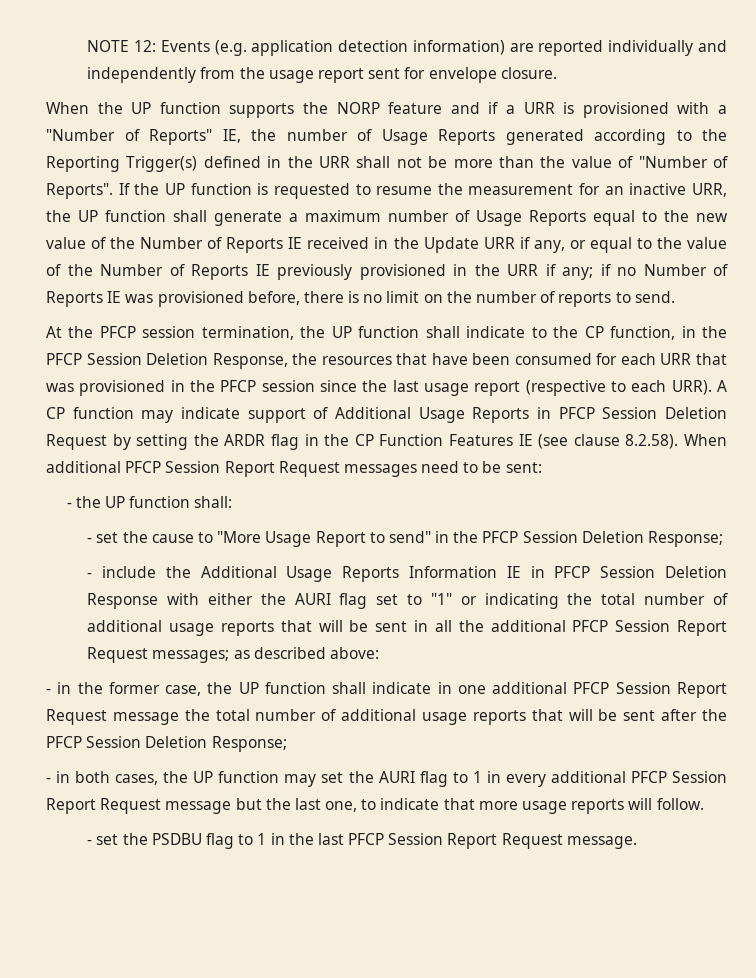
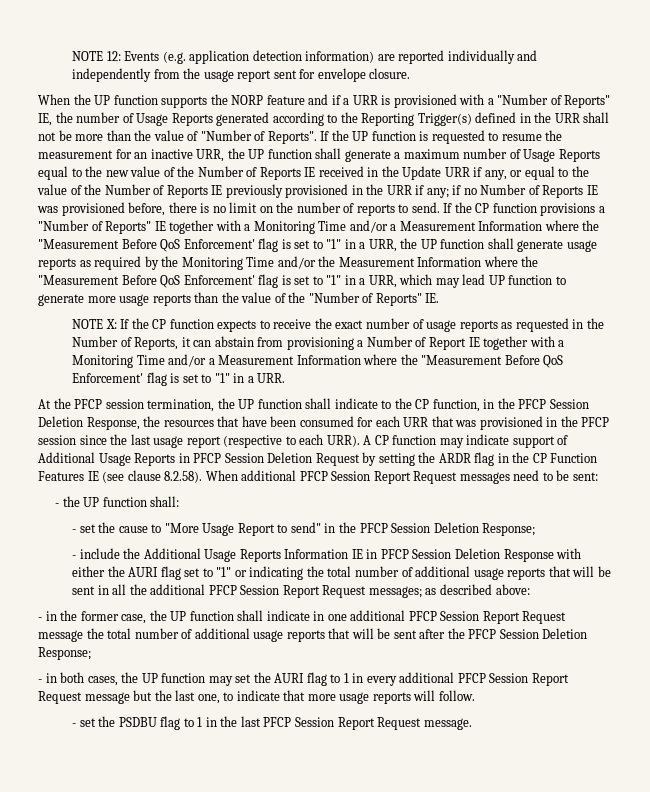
(675, 297) none -> [443,202,605,216] [38,220,600,234] [38,238,597,252] [38,256,539,270] [38,274,566,288] [38,292,440,306] [72,318,604,332] [72,336,565,350] [72,354,564,368] [72,372,286,386] If the CP function provisions a "Number of Reports" IE together with a Monitoring Time and/or a Measurement Information where the "Measurement Before QoS Enforcement' flag is set to "1" in a URR, the UP function shall generate usage reports as required by the Monitoring Time and/or the Measurement Information where the "Measurement Before QoS Enforcement' flag is set to "1" in a URR, which may lead UP function to generate more usage reports than the value of the "Number of Reports" IE. // NOTE X: If the CP function expects to receive the exact number of usage reports as requested in the Number of Reports, it can abstain from provisioning a Number of Report IE together with a Monitoring Time and/or a Measurement Information where the "Measurement Before QoS Enforcement' flag is set to "1" in a URR.

